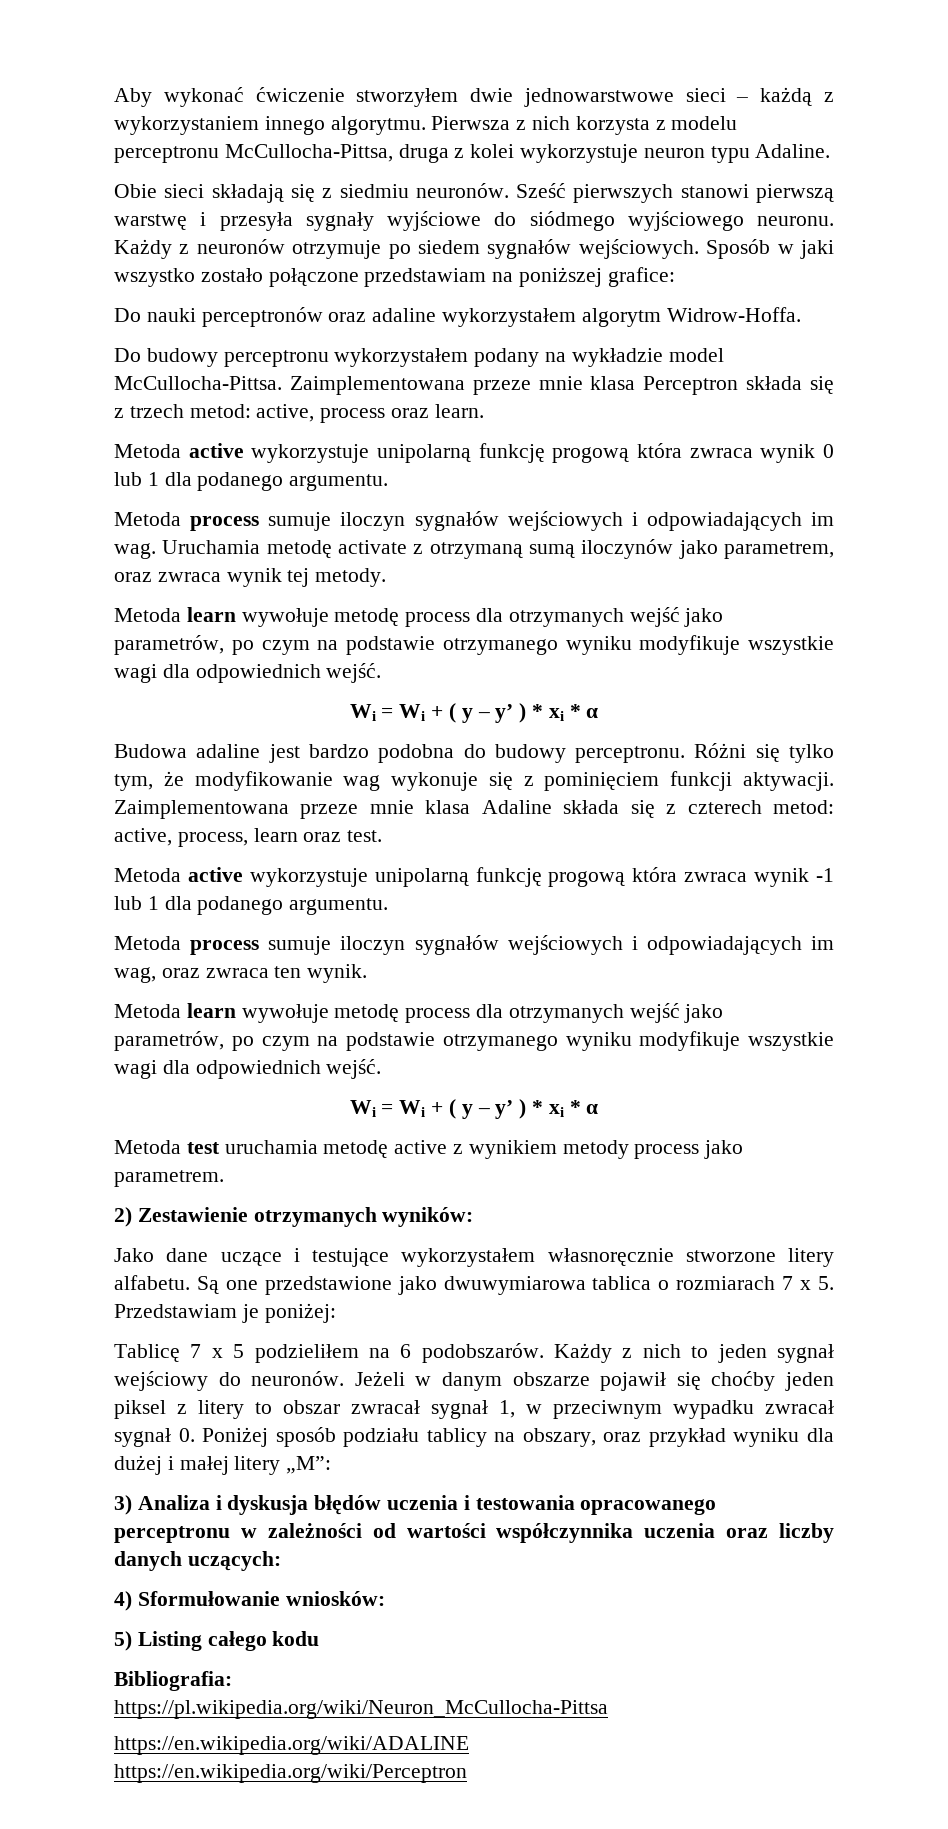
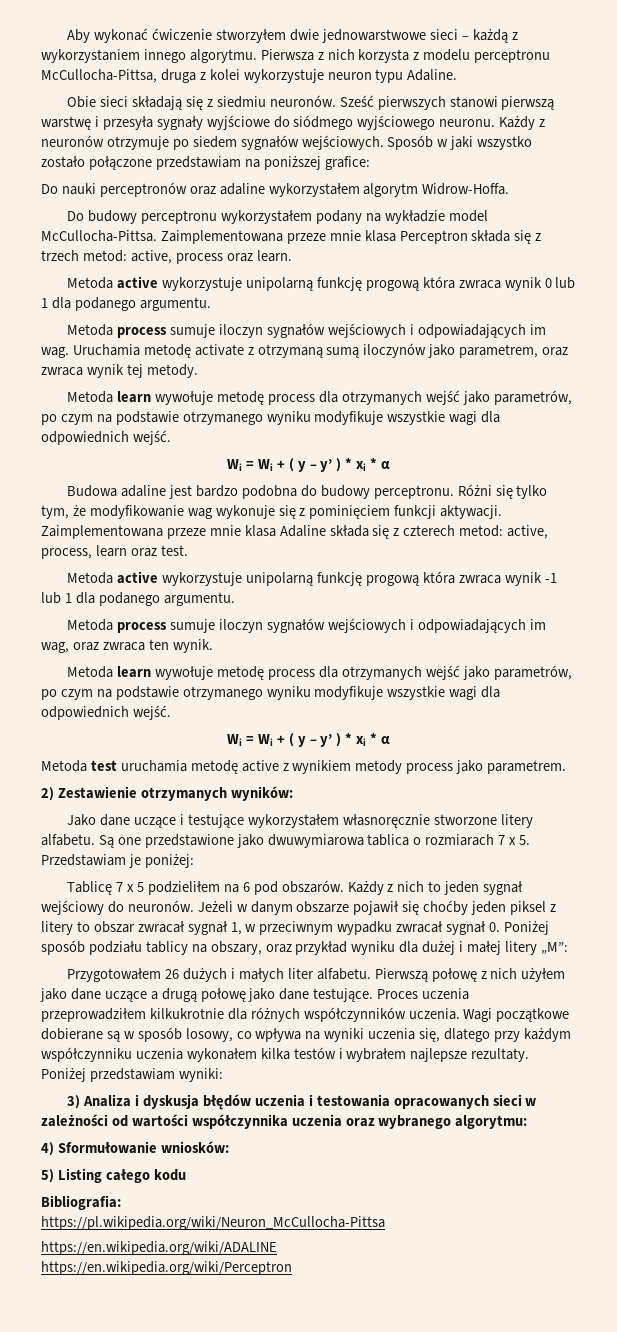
[421,1343,544,1363] podobszarów. -> [253,880,344,895] pod obszarów.
(332, 1465) none -> [67,968,566,982] [40,988,470,1002] [41,1007,570,1022] [41,1027,571,1042] [41,1047,530,1062] [41,1068,223,1082] // Przygotowałem 26 dużych i małych liter alfabetu. Pierwszą połowę z nich użyłem jako dane uczące a drugą połowę jako dane testujące. Proces uczenia przeprowadziłem kilkukrotnie dla różnych współczynników uczenia. Wagi początkowe dobierane są w sposób losowy, co wpływa na wyniki uczenia się, dlatego przy każdym współczynniku uczenia wykonałem kilka testów i wybrałem najlepsze rezultaty. Poniżej przedstawiam wyniki:
[580,1499,717,1515] [114,1526,230,1543] opracowanego perceptronu -> [393,1094,522,1109] opracowanych sieci
[779,1523,834,1543] [114,1551,281,1571] liczby danych uczących: -> [378,1115,528,1129] wybranego algorytmu:

